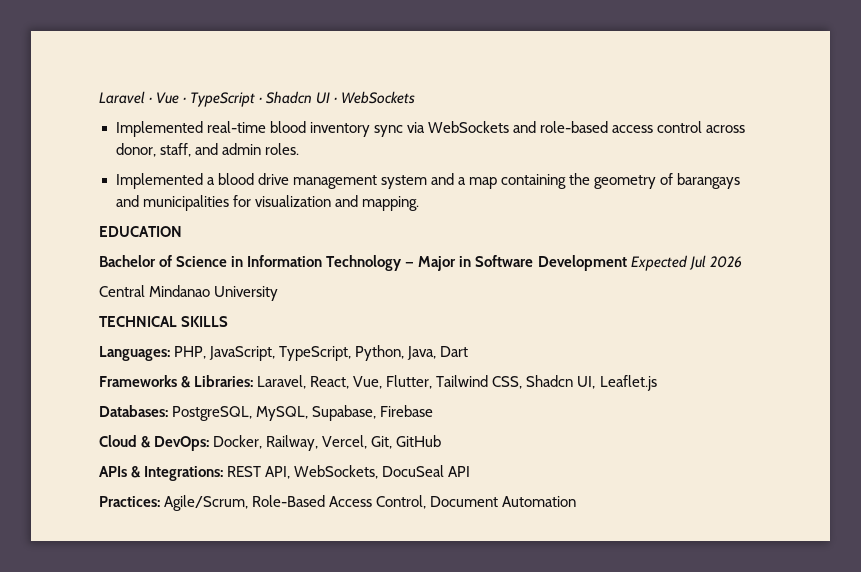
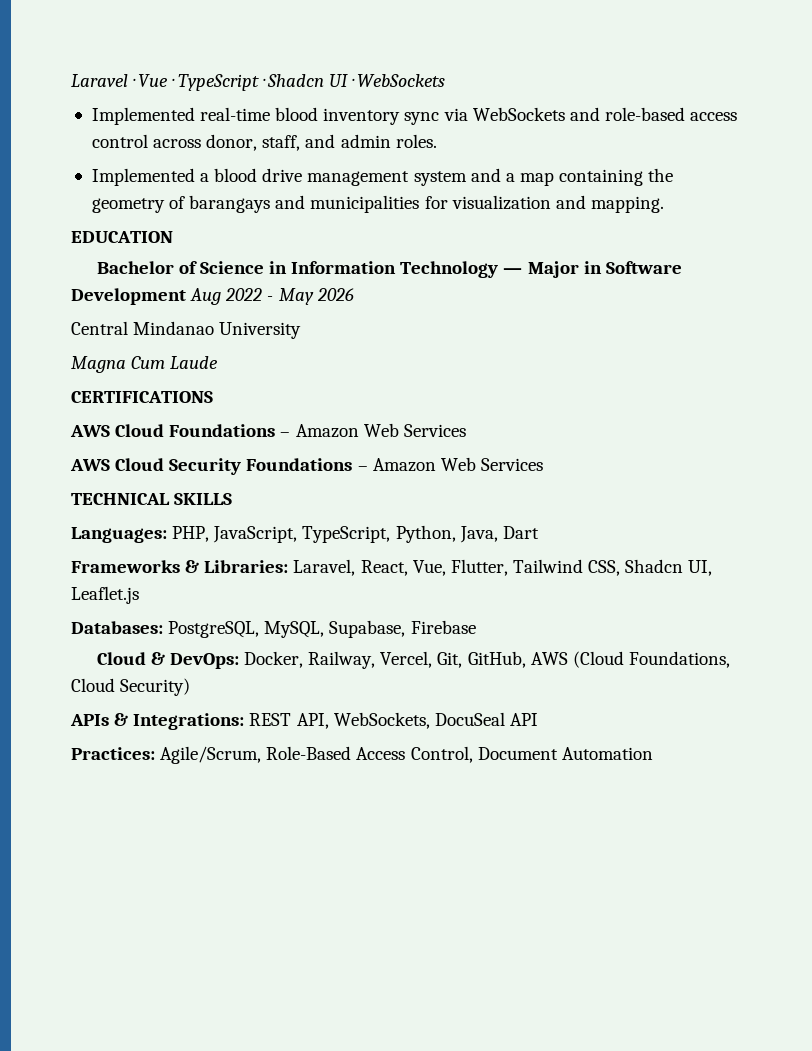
[630,255,706,271] Expected Jul -> [190,288,314,305] Aug 2022 - May
(279, 293) none -> [71,356,219,373] [71,391,213,403] [70,423,466,438] [70,457,543,475] // Magna Cum Laude // CERTIFICATIONS // AWS Cloud Foundations – Amazon Web Services // AWS Cloud Security Foundations – Amazon Web Services
[396,435,442,447] GitHub -> [467,651,730,668] [71,678,191,696] GitHub, AWS (Cloud Foundations, Cloud Security)

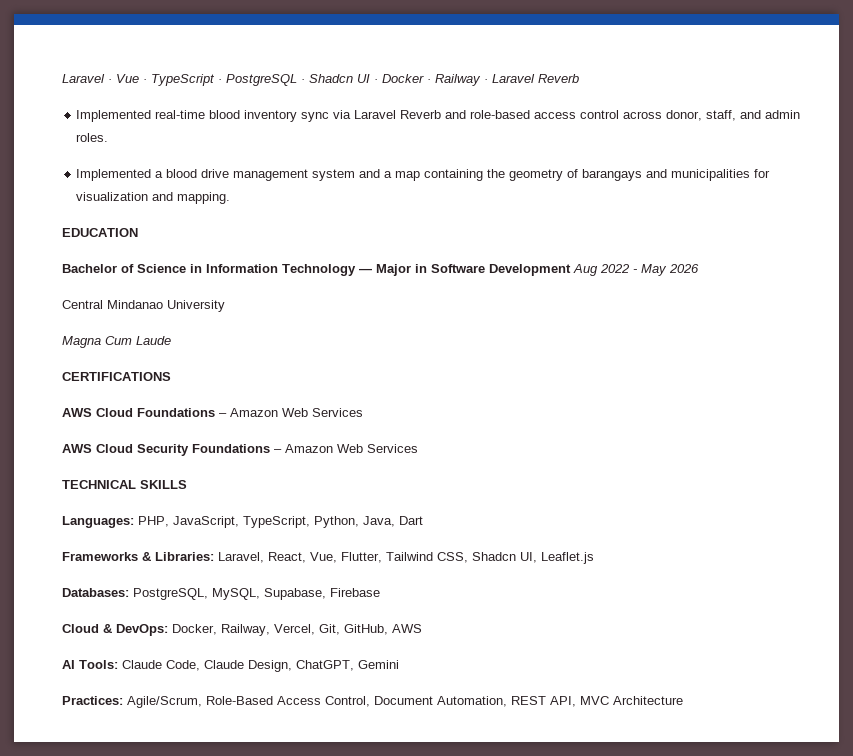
(266, 82) none -> [226,74,305,86] PostgreSQL ·
[357,74,446,87] WebSockets -> [382,74,579,86] Docker · Railway · Laravel Reverb
[472,107,565,121] WebSockets -> [354,110,442,119] Laravel Reverb
[572,651,730,668] [71,678,191,696] [70,712,538,730] (Cloud Foundations, Cloud Security) // APIs & Integrations: REST API, WebSockets, DocuSeal API -> [62,660,399,672] // AI Tools: Claude Code, Claude Design, ChatGPT, Gemini
[561,747,653,760] Automation -> [437,696,683,707] Automation, REST API, MVC Architecture

